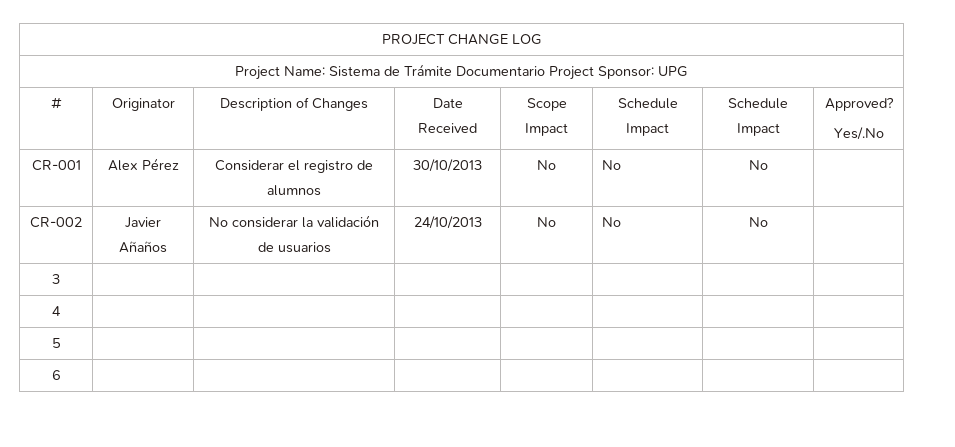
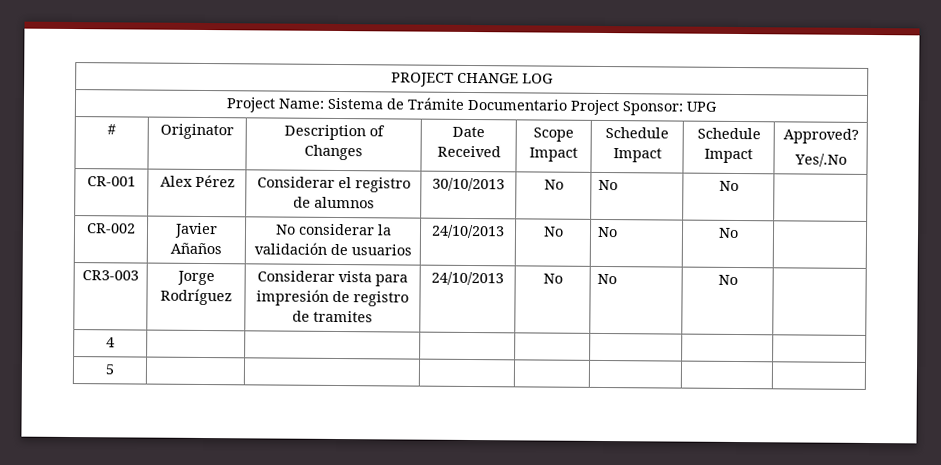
[52,274,60,284] 3 | | | | | | -> [82,270,139,281] [176,270,215,286] [160,288,232,306] [257,270,408,287] [256,289,409,307] [292,310,373,323] [431,271,504,286] [542,273,563,284] [597,273,618,285] [717,274,738,286] CR3-003 | Jorge Rodríguez | Considerar vista para impresión de registro de tramites | 24/10/2013 | No | No | No
[51,370,61,380] // 6 | | | | | | | -> (115, 369) none

